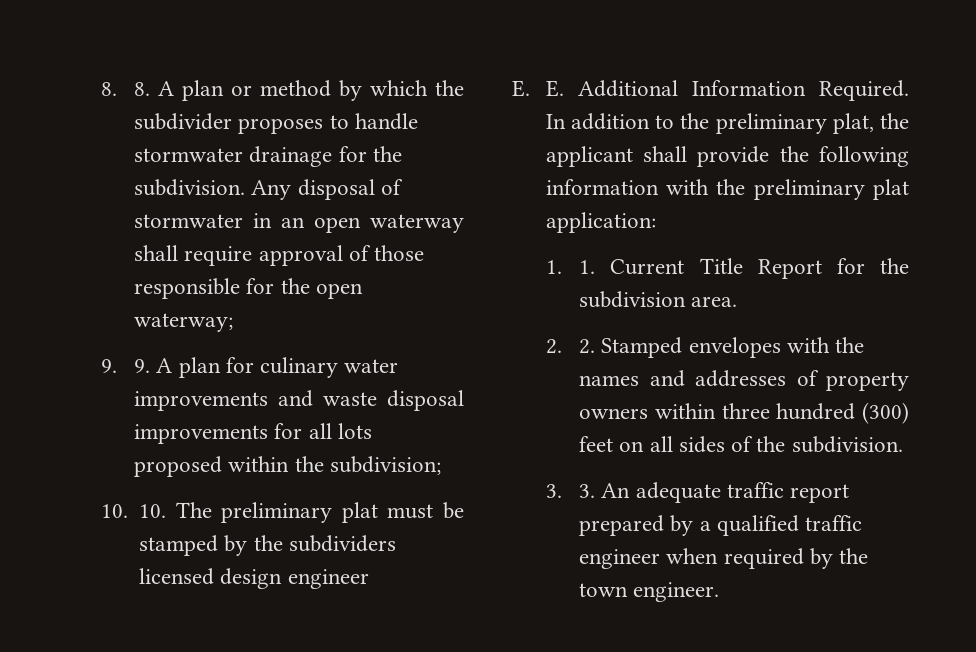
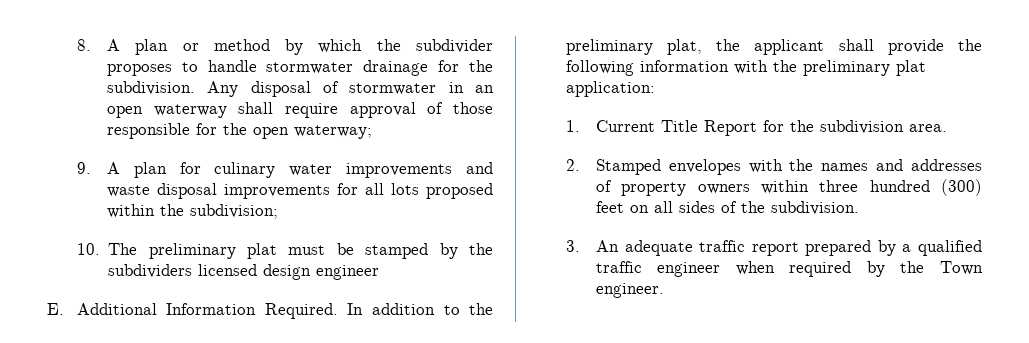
[100,82,151,96] 8. 8. -> [76,39,91,51] 8.
[134,359,151,373] 9. -> (91, 168) none
[139,504,167,518] 10. -> (100, 249) none
[545,80,564,97] E. -> (64, 309) none
[579,260,596,274] 1. -> (580, 126) none
[579,339,596,354] 2. -> (580, 165) none
[579,484,596,498] 3. -> (580, 246) none
[579,583,629,597] town -> [940,261,983,275] Town

